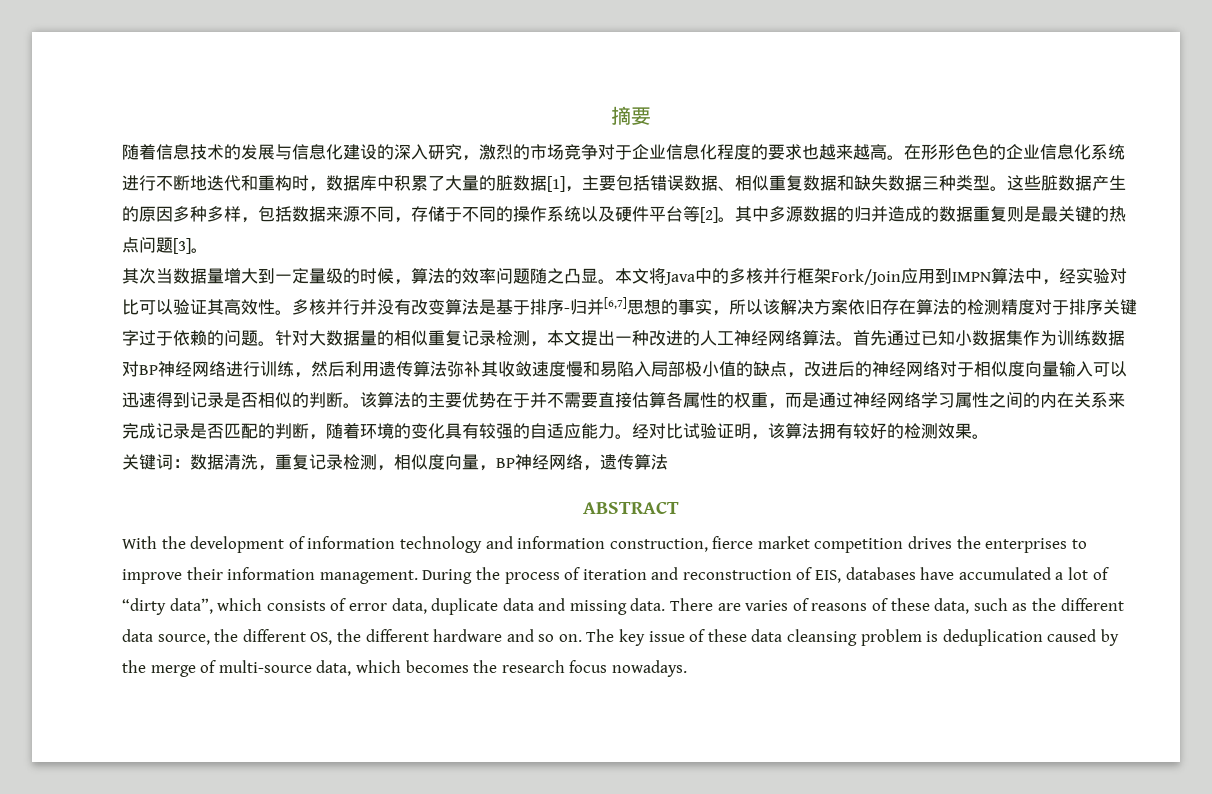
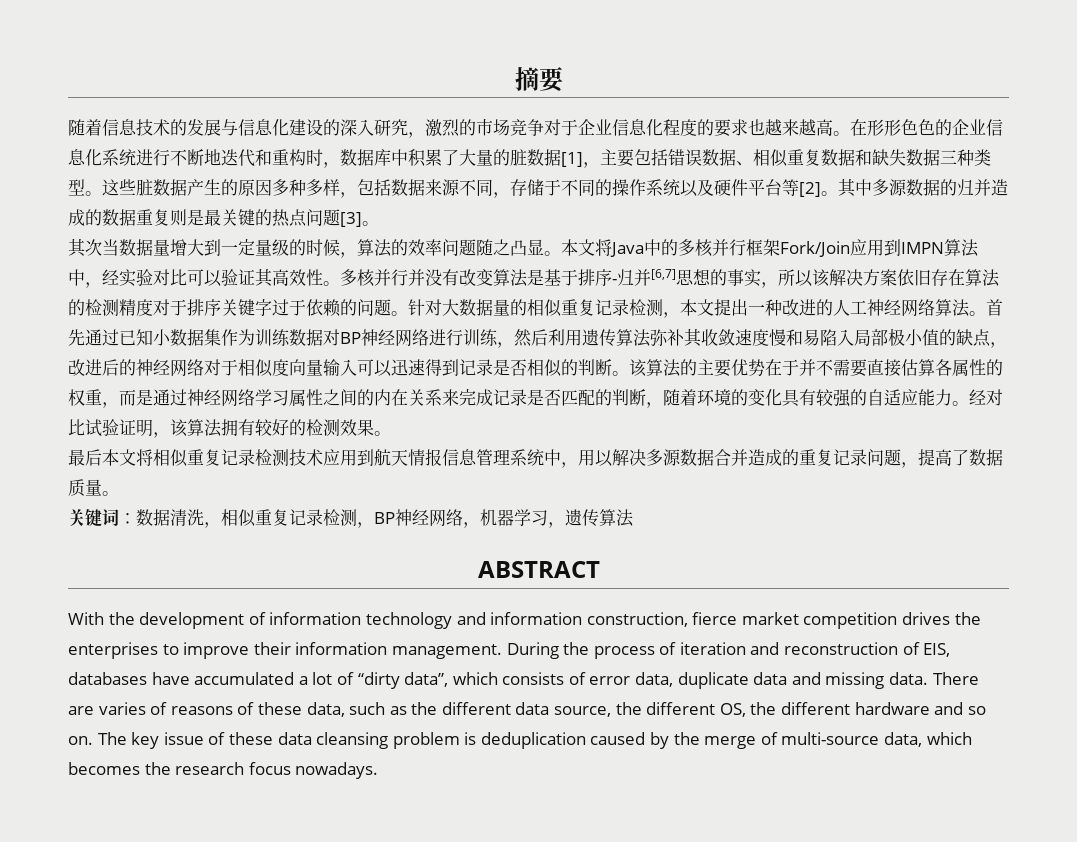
(989, 436) none -> [68,449,1003,468] [68,479,119,497] // 最后本文将相似重复记录检测技术应用到航天情报信息管理系统中，用以解决多源数据合并造成的重复记录问题，提高了数据质量。
[275,454,496,471] 重复记录检测，相似度向量， -> [221,509,374,528] 相似重复记录检测，
(600, 468) none -> [480,509,565,528] 机器学习，

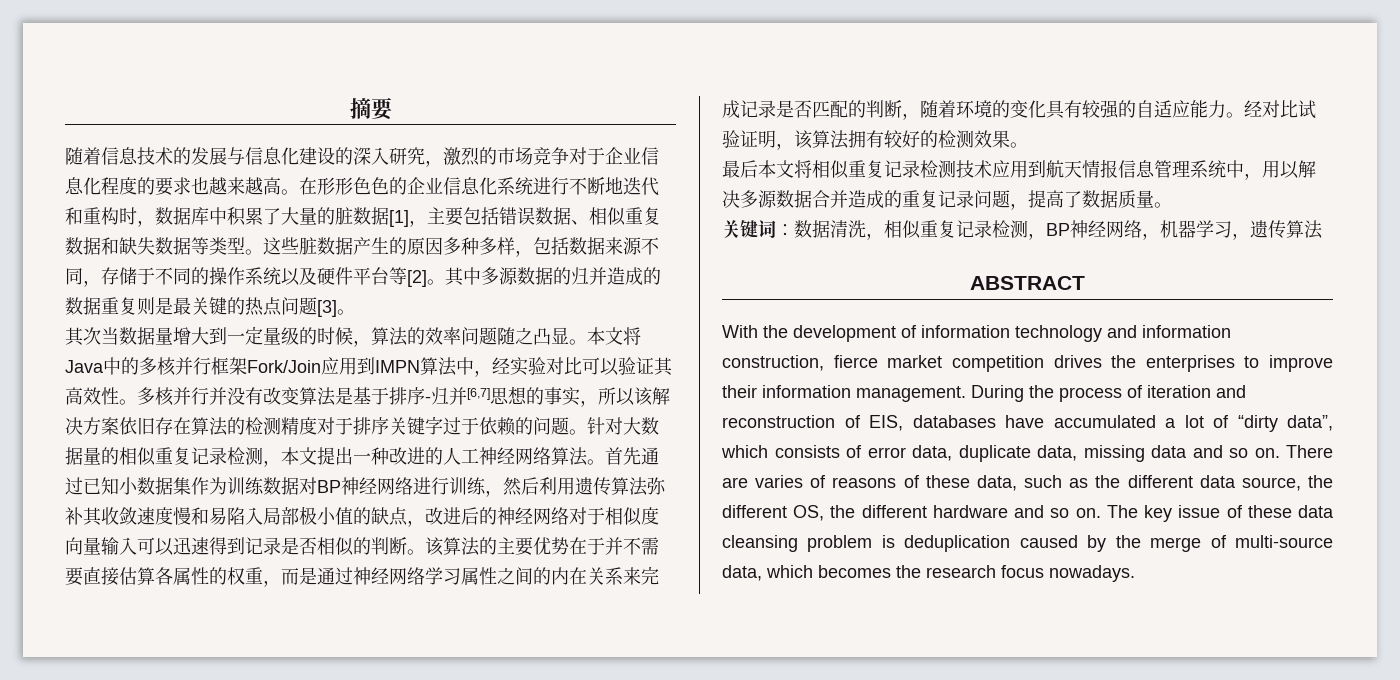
[940,149,974,166] 三种 -> [191,237,209,255] 等
[753,672,929,689] data and missing data. -> [1037,445,1280,462] data, missing data and so on.

